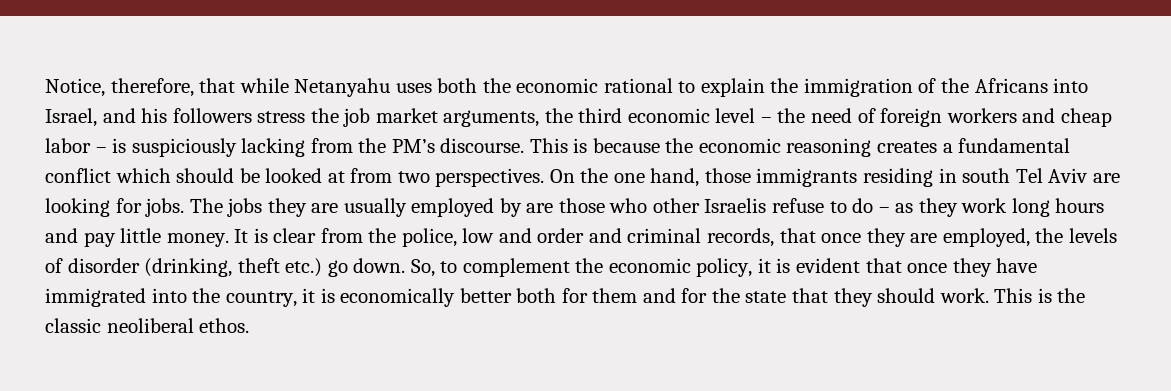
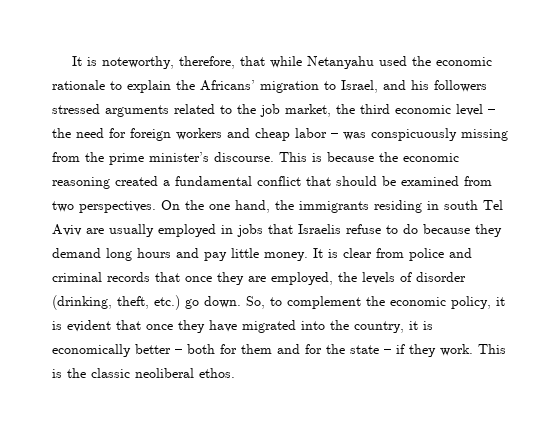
[45,78,105,97] Notice, -> [71,56,174,69] It is noteworthy,
[395,78,673,93] uses both the economic rational -> [378,56,492,66] [52,80,105,90] used the economic rationale
[803,78,1089,97] [45,108,540,127] immigration of the Africans into Israel, and his followers stress the job market arguments, -> [200,80,487,93] [52,104,331,117] Africans’ migration to Israel, and his followers stressed arguments related to the job market,
[857,108,876,123] of -> [109,128,126,138] for
[112,138,435,157] is suspiciously lacking from the PM’s -> [343,128,508,141] [52,152,209,165] was conspicuously missing from the prime minister’s
[877,141,938,153] creates -> [115,176,158,186] created
[115,168,171,183] which -> [306,176,331,186] that
[265,168,345,183] looked at -> [401,176,459,186] examined
[704,168,751,183] those -> [275,200,294,210] the
[45,198,1008,217] looking for jobs. The jobs they are usually employed by are those who other Israelis refuse to do – as they work -> [109,224,502,237] [52,248,101,258] usually employed in jobs that Israelis refuse to do because they demand
[368,228,585,247] the police, low and order -> [409,248,444,261] police
[707,228,775,247] records, -> [107,272,150,282] records
[237,258,280,273] theft -> [117,296,149,309] theft,
[45,288,146,307] immigrated -> [242,320,296,333] migrated
(512, 295) none -> [175,349,182,354] –
[792,288,936,307] that they should -> [384,344,436,357] – if they

